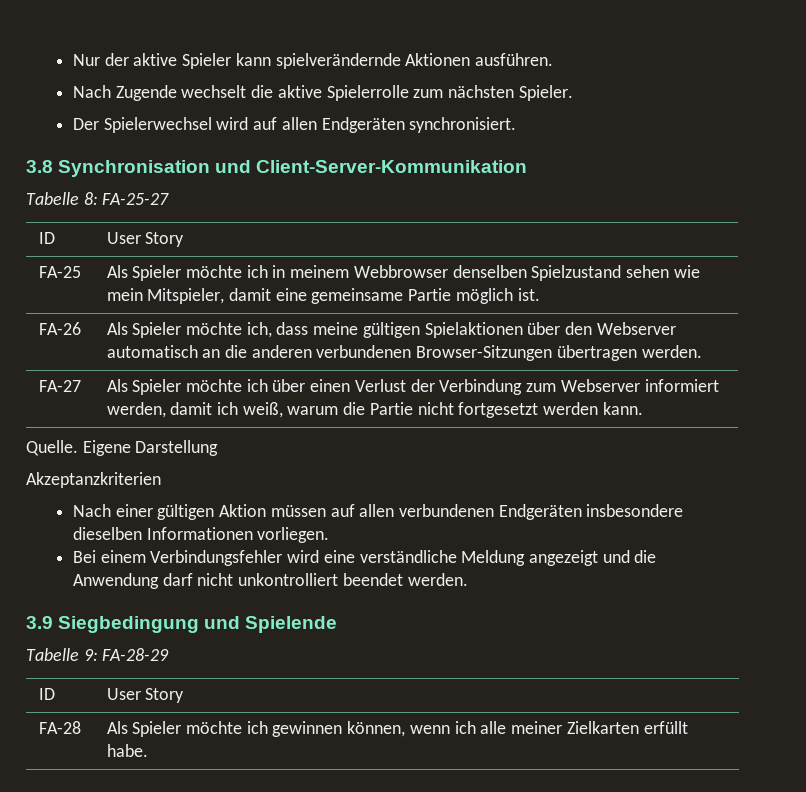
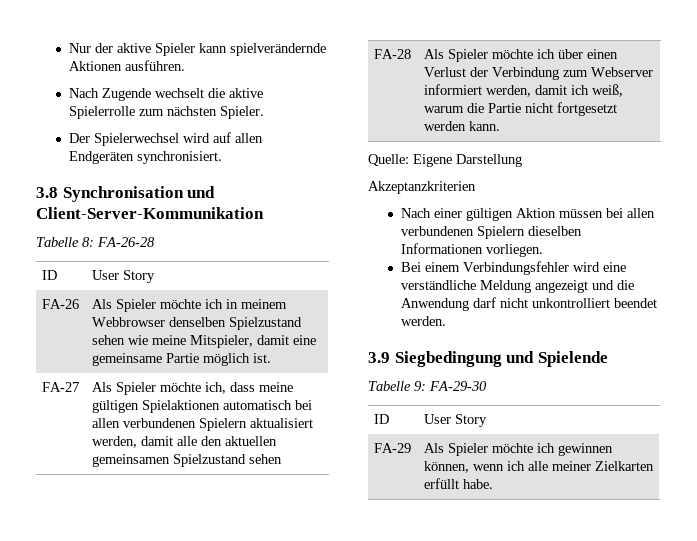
[102,193,170,205] [38,232,55,244] [106,232,185,247] [38,266,81,278] FA-25-27 // ID | User Story // FA-25 -> [97,237,155,247] [42,270,58,280] [92,270,156,283] [42,299,80,309] FA-26-28 // ID | User Story // FA-26
[106,288,143,301] mein -> [152,335,187,345] meine
[38,322,81,335] FA-26 -> [42,382,80,392] FA-27
[527,322,676,335] [106,345,702,361] [38,380,81,392] über den Webserver automatisch an die anderen verbundenen Browser-Sitzungen übertragen werden. // FA-27 -> [223,400,313,410] [92,418,314,431] [92,436,278,448] [92,454,283,467] [374,49,412,59] automatisch bei allen verbundenen Spielern aktualisiert werden, damit alle den aktuellen gemeinsamen Spielzustand sehen // FA-28
[26,440,78,456] Quelle. -> [368,154,409,166] Quelle:
[330,504,684,520] auf allen verbundenen Endgeräten insbesondere -> [606,208,656,218] [401,226,526,239] bei allen verbundenen Spielern
[102,648,170,661] [38,688,55,700] [106,688,185,703] [38,721,81,734] FA-28-29 // ID | User Story // FA-28 -> [429,381,487,391] [374,414,390,424] [424,414,488,427] [374,443,412,453] FA-29-30 // ID | User Story // FA-29

